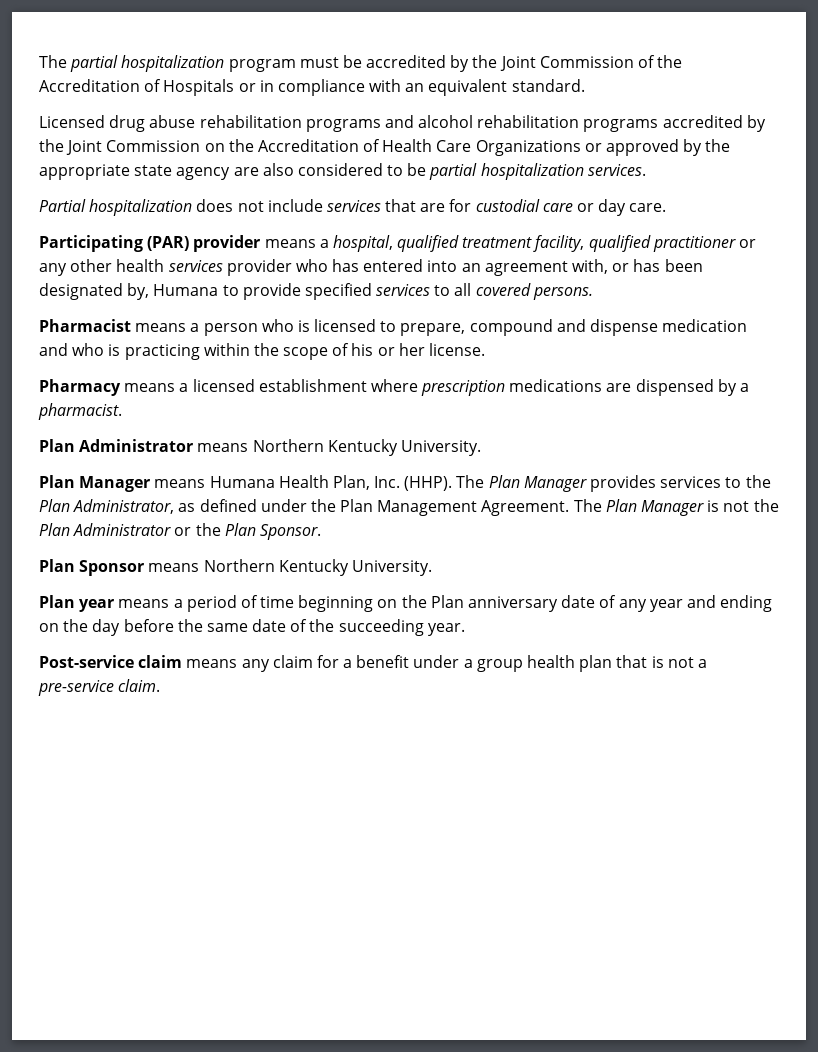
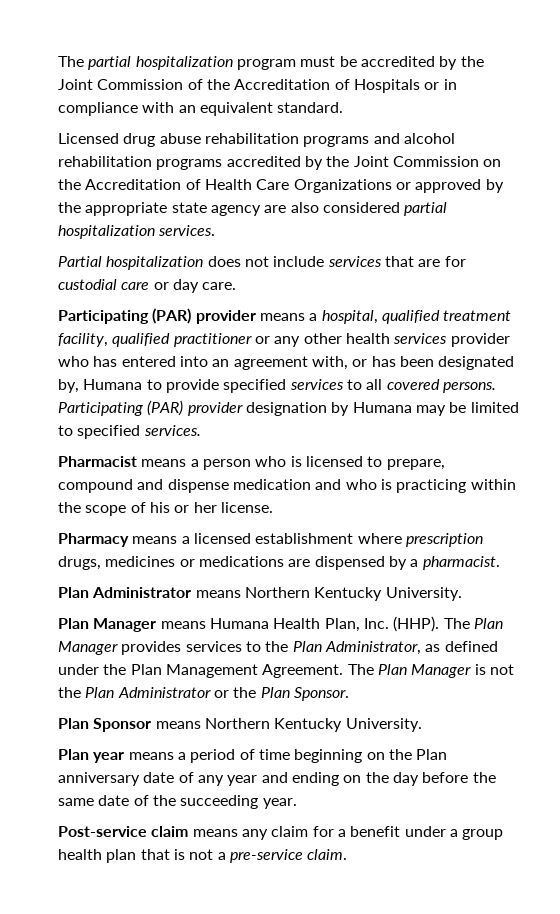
[387,163,427,176] to be -> (400, 207) none
(593, 293) none -> [58,400,519,416] [58,425,201,439] Participating (PAR) provider designation by Humana may be limited to specified services.
(506, 388) none -> [58,556,195,570] drugs, medicines or

